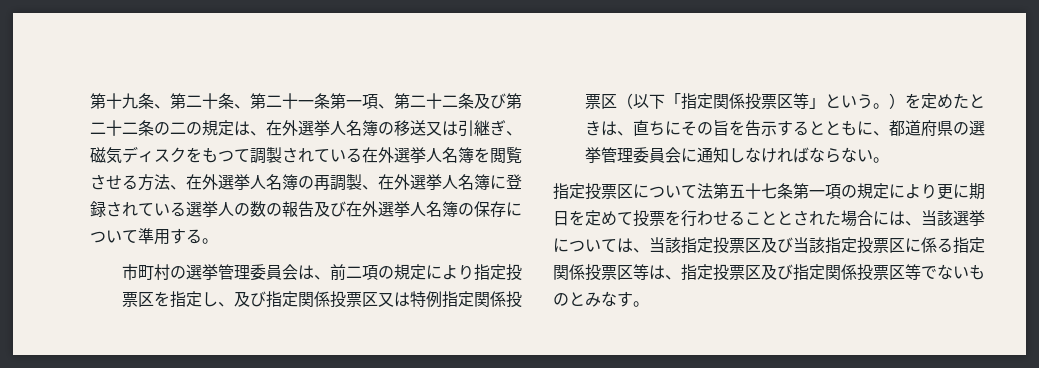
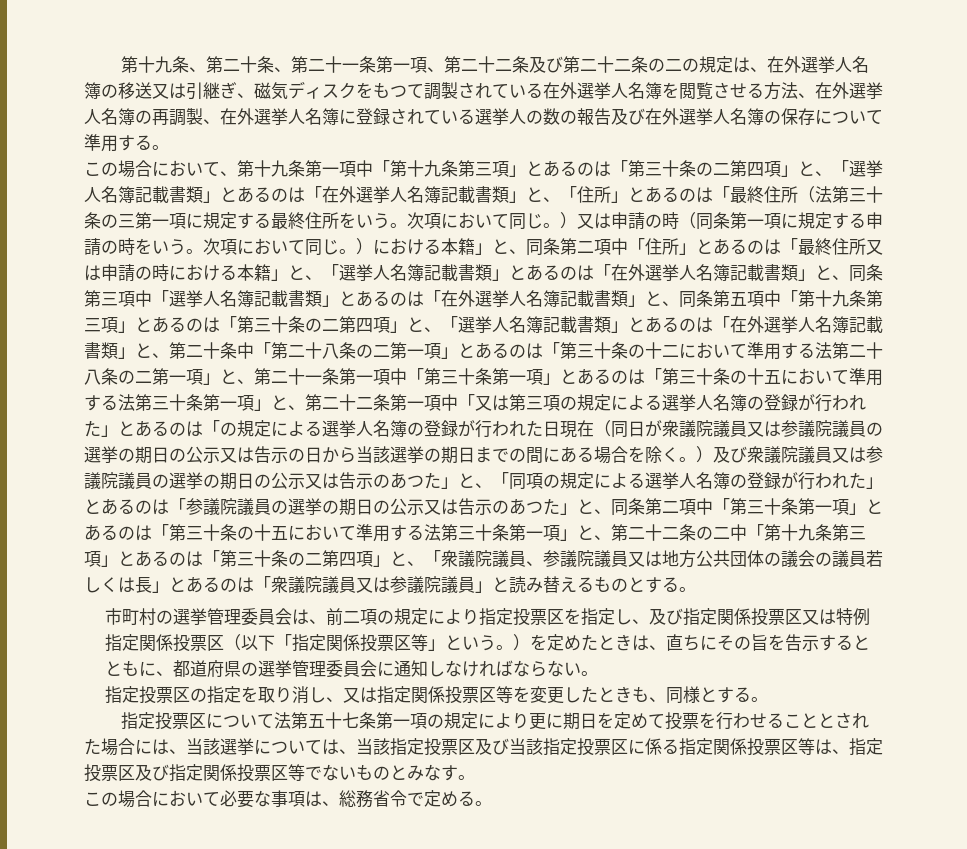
(218, 241) none -> [84,160,883,178] [84,186,883,203] [84,212,883,230] [84,238,883,256] [84,264,883,282] [84,290,883,308] [84,316,883,333] [84,342,883,360] [84,368,883,386] [84,394,866,412] [84,420,883,438] [84,446,883,464] [84,472,883,490] [84,498,883,516] [84,524,866,542] [84,550,883,568] [84,576,696,593] // この場合において、第十九条第一項中「第十九条第三項」とあるのは「第三十条の二第四項」と、「選挙人名簿記載書類」とあるのは「在外選挙人名簿記載書類」と、「住所」とあるのは「最終住所（法第三十条の三第一項に規定する最終住所をいう。次項において同じ。）又は申請の時（同条第一項に規定する申請の時をいう。次項において同じ。）における本籍」と、同条第二項中「住所」とあるのは「最終住所又は申請の時における本籍」と、「選挙人名簿記載書類」とあるのは「在外選挙人名簿記載書類」と、同条第三項中「選挙人名簿記載書類」とあるのは「在外選挙人名簿記載書類」と、同条第五項中「第十九条第三項」とあるのは「第三十条の二第四項」と、「選挙人名簿記載書類」とあるのは「在外選挙人名簿記載書類」と、第二十条中「第二十八条の二第一項」とあるのは「第三十条の十二において準用する法第二十八条の二第一項」と、第二十一条第一項中「第三十条第一項」とあるのは「第三十条の十五において準用する法第三十条第一項」と、第二十二条第一項中「又は第三項の規定による選挙人名簿の登録が行われた」とあるのは「の規定による選挙人名簿の登録が行われた日現在（同日が衆議院議員又は参議院議員の選挙の期日の公示又は告示の日から当該選挙の期日までの間にある場合を除く。）及び衆議院議員又は参議院議員の選挙の期日の公示又は告示のあつた」と、「同項の規定による選挙人名簿の登録が行われた」とあるのは「参議院議員の選挙の期日の公示又は告示のあつた」と、同条第二項中「第三十条第一項」とあるのは「第三十条の十五において準用する法第三十条第一項」と、第二十二条の二中「第十九条第三項」とあるのは「第三十条の二第四項」と、「衆議院議員、参議院議員又は地方公共団体の議会の議員若しくは長」とあるのは「衆議院議員又は参議院議員」と読み替えるものとする。
(889, 160) none -> [104,686,768,704] // 指定投票区の指定を取り消し、又は指定関係投票区等を変更したときも、同様とする。
(649, 304) none -> [84,790,492,808] // この場合において必要な事項は、総務省令で定める。

